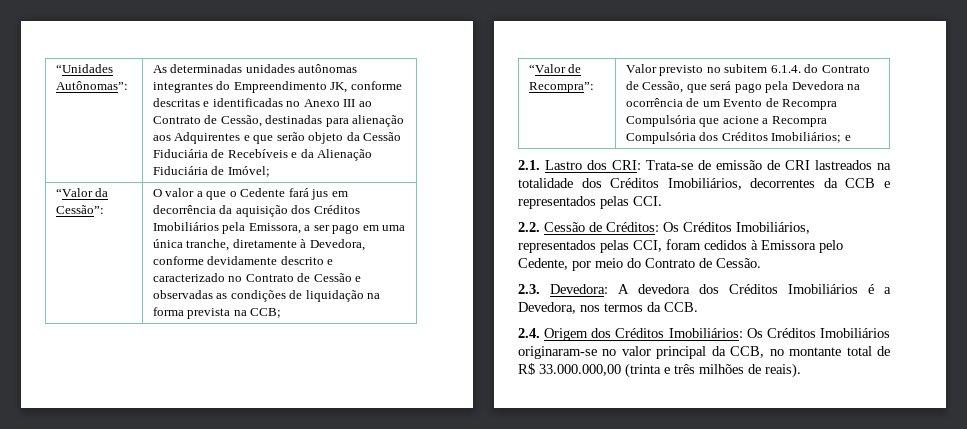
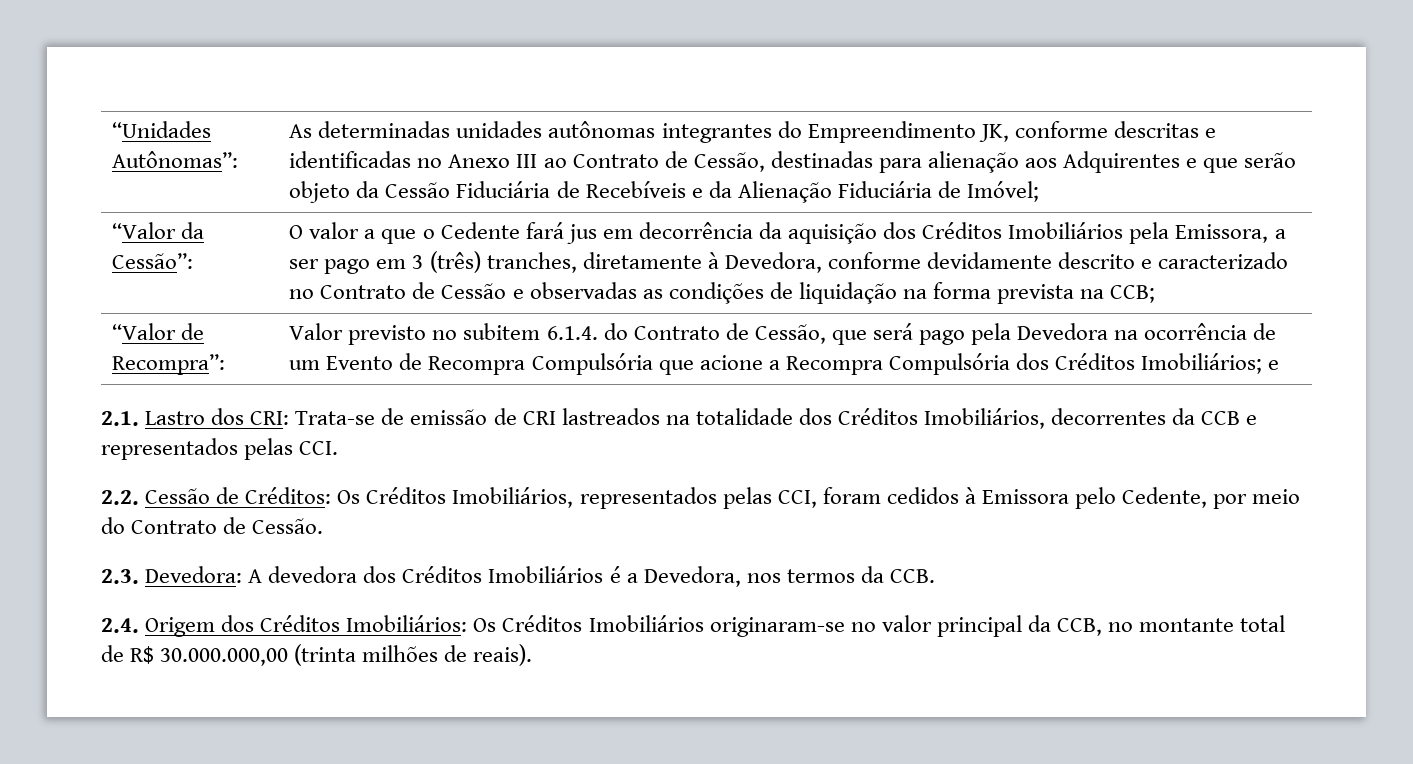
[382,225,406,231] [152,239,230,251] uma única tranche, -> [412,251,577,273] 3 (três) tranches,
[539,363,695,378] 33.000.000,00 (trinta e três -> [160,644,357,666] 30.000.000,00 (trinta

